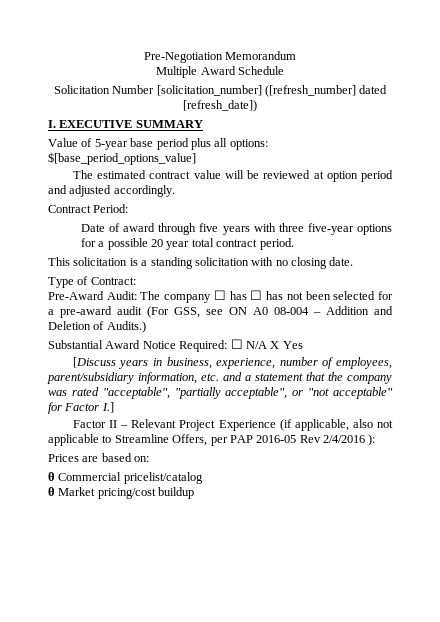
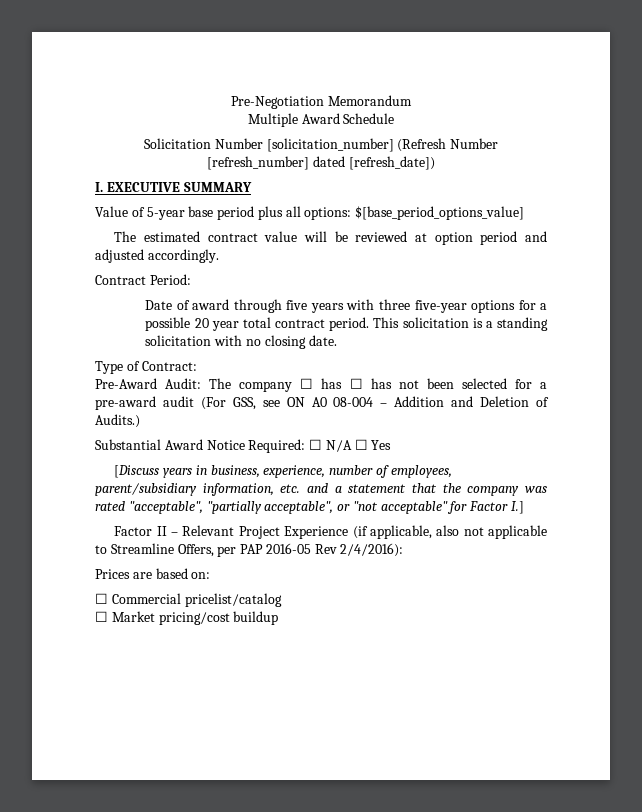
[264,85,356,97] ([refresh_number] -> [397,138,499,152] [207,156,310,170] (Refresh Number [refresh_number]
(294, 244) // -> (370, 324) none
[270,341,280,349] X -> [354,439,368,450] ☐
[323,434,376,446] 2/4/2016 ): -> [340,543,404,557] 2/4/2016):
[48,472,55,481] θ -> [95,593,108,604] ☐
[48,487,55,496] θ -> [95,611,108,622] ☐

